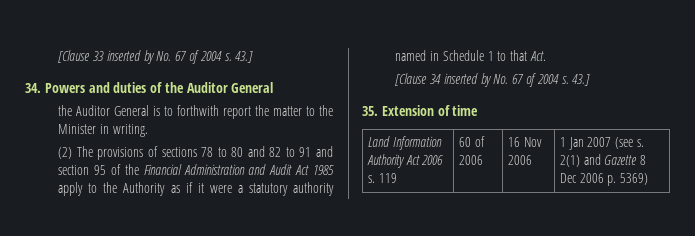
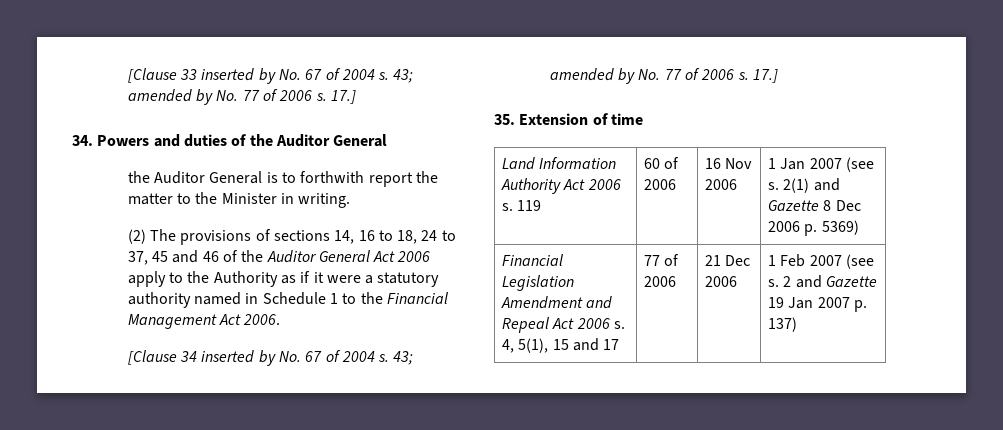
[235,51,254,63] 43.] -> [393,69,414,83] [127,89,356,105] 43; amended by No. 77 of 2006 s. 17.]
[201,146,333,157] [58,164,334,175] 78 to 80 and 82 to 91 and section 95 of the Financial Administration and Audit Act 1985 -> [334,230,456,244] [127,250,431,265] 14, 16 to 18, 24 to 37, 45 and 46 of the Auditor General Act 2006
[510,50,546,61] that Act. -> [360,292,448,304] [127,314,281,329] the Financial Management Act 2006.
[572,74,591,86] 43.] -> [393,351,414,365] [549,68,778,84] 43; amended by No. 77 of 2006 s. 17.]
(649, 179) none -> [502,254,564,266] [502,275,575,291] [501,296,613,309] [502,317,626,333] [502,338,620,353] [644,254,680,266] [644,276,677,287] [705,255,751,266] [705,276,738,287] [768,254,875,269] [768,275,878,288] [768,297,868,312] [768,317,798,332] // Financial Legislation Amendment and Repeal Act 2006 s. 4, 5(1), 15 and 17 | 77 of 2006 | 21 Dec 2006 | 1 Feb 2007 (see s. 2 and Gazette 19 Jan 2007 p. 137)

